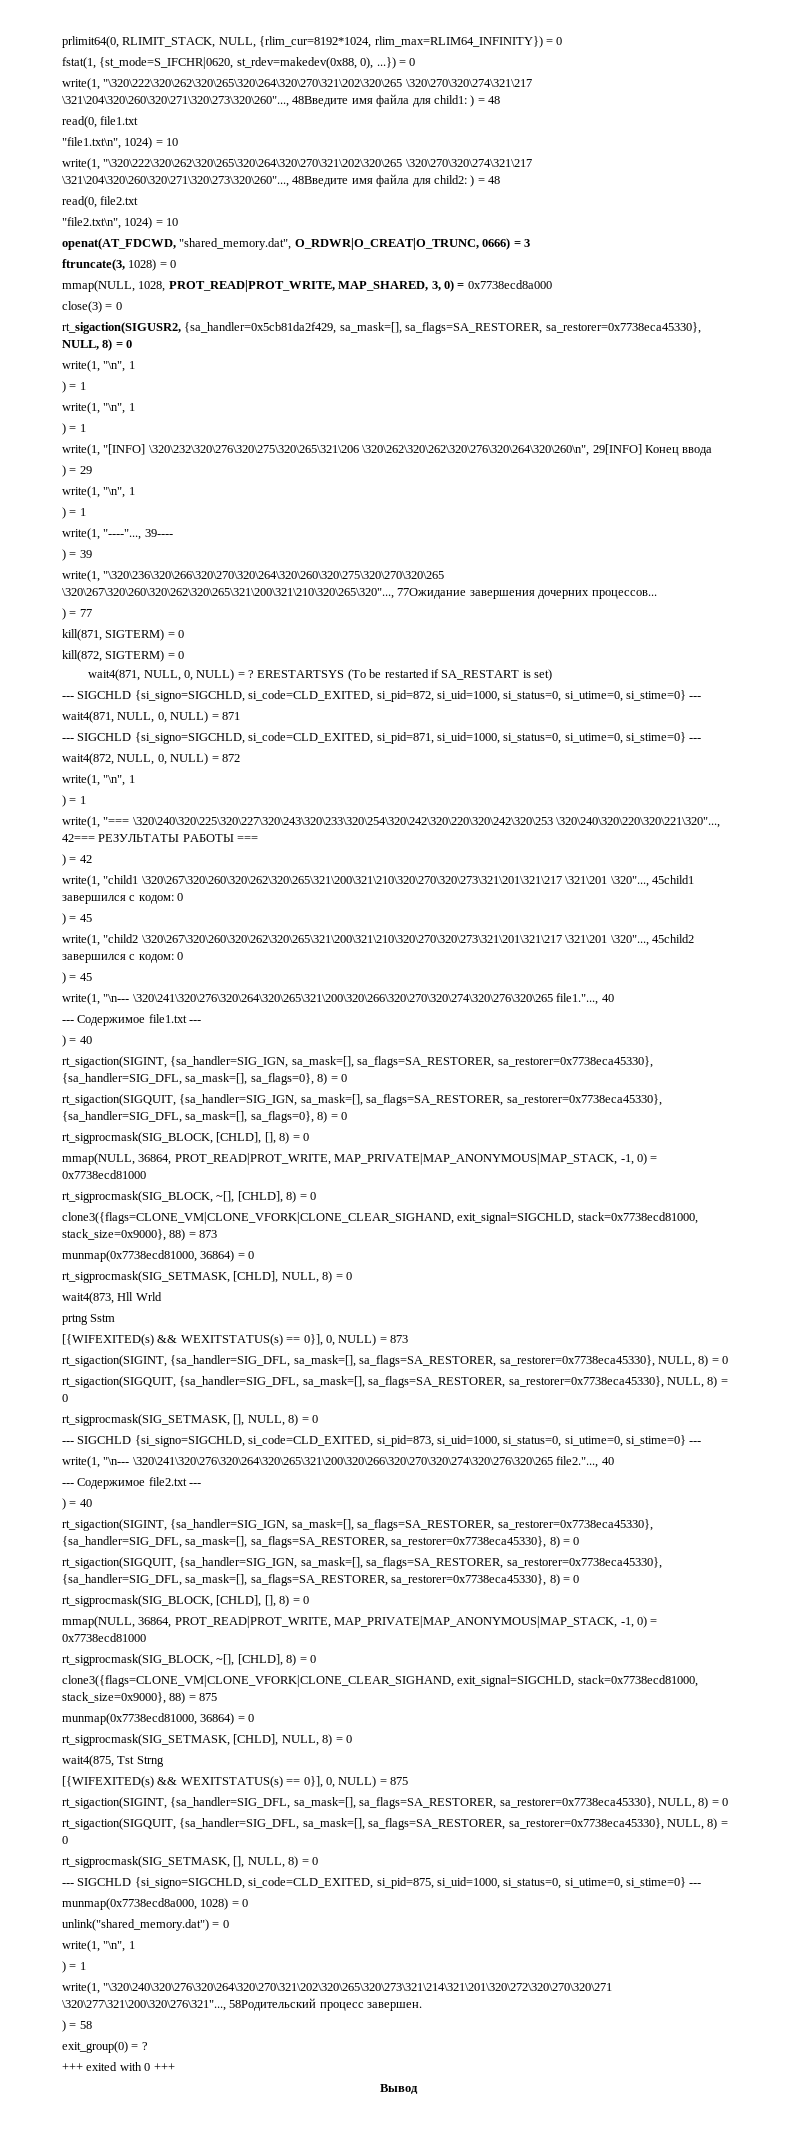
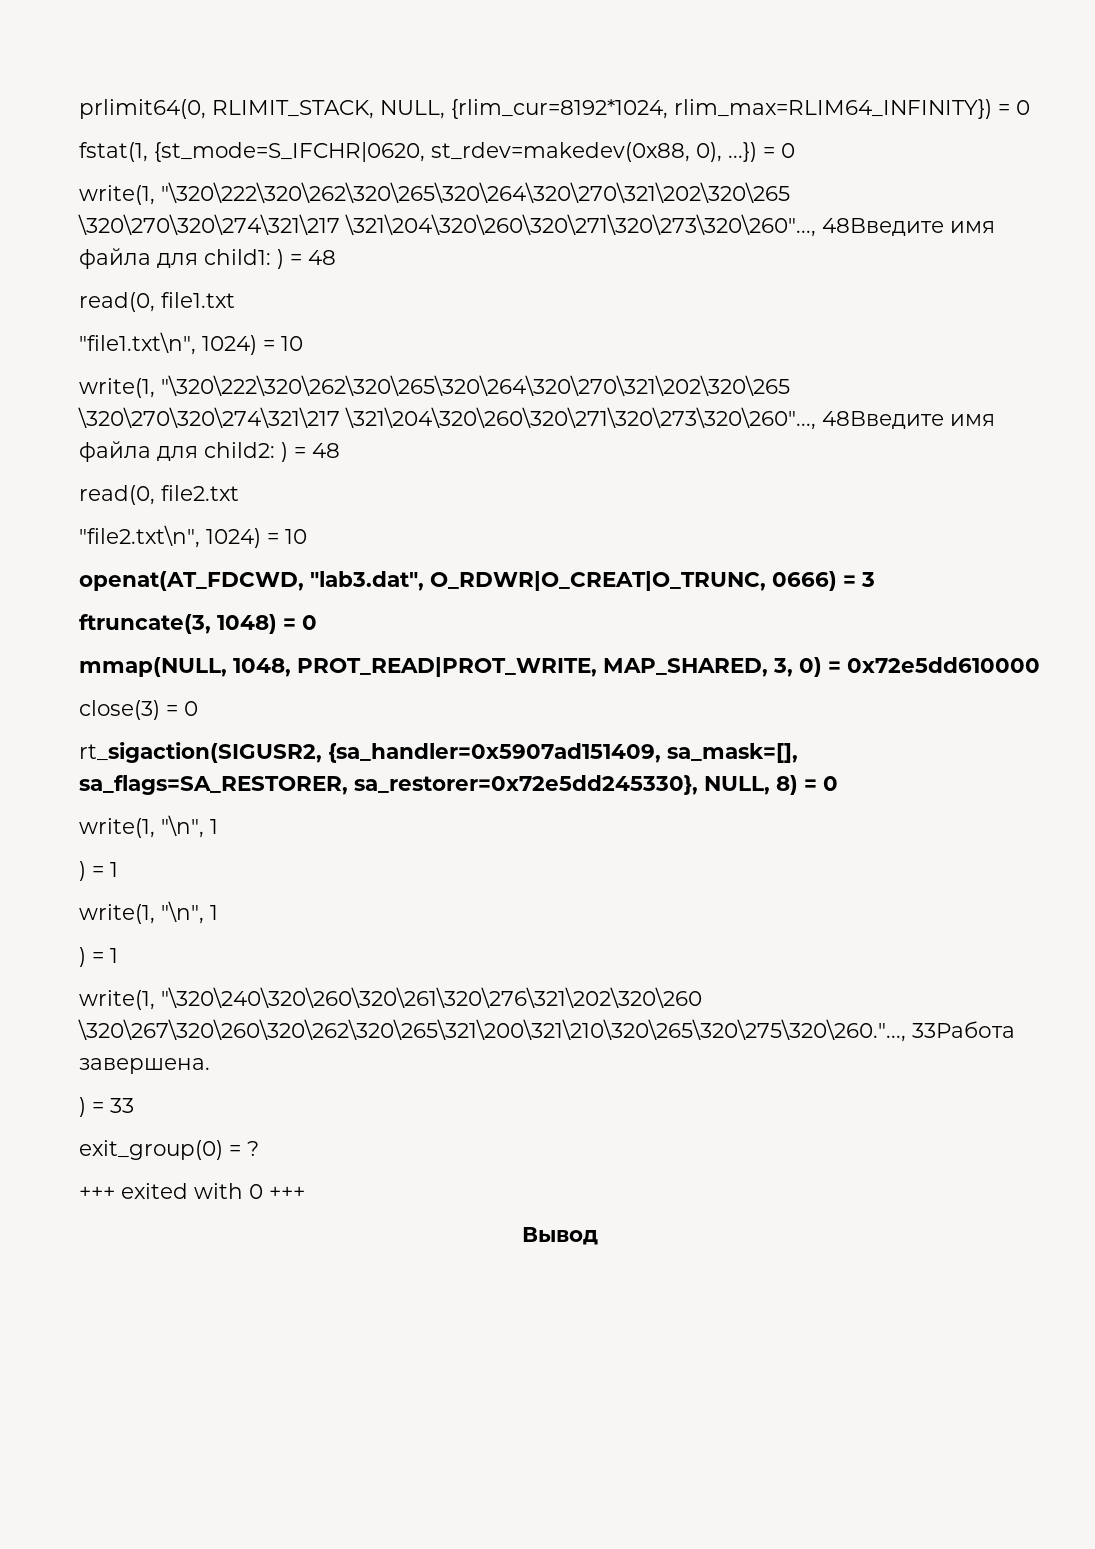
[179,238,292,250] "shared_memory.dat", -> [310,571,424,591] "lab3.dat",
[128,259,177,271] [62,280,166,292] 1028) = 0 // mmap(NULL, 1028, -> [217,614,317,634] [79,657,291,677] 1048) = 0 // mmap(NULL, 1048,
[467,280,552,289] 0x7738ecd8a000 -> [847,657,1040,673] 0x72e5dd610000
[184,322,701,334] {sa_handler=0x5cb81da2f429, sa_mask=[], sa_flags=SA_RESTORER, sa_restorer=0x7738eca45330}, -> [328,743,798,763] [79,775,698,795] {sa_handler=0x5907ad151409, sa_mask=[], sa_flags=SA_RESTORER, sa_restorer=0x72e5dd245330},
[103,444,713,456] [62,465,92,477] [62,486,135,498] [62,507,86,519] [62,528,173,540] [62,549,92,561] [62,570,445,582] [62,588,657,599] [62,608,92,620] [62,629,185,641] [62,650,185,662] [88,669,553,681] [62,690,702,702] [62,711,240,723] [62,732,702,744] [62,753,240,765] [62,774,135,786] [62,795,86,807] [62,816,721,828] [62,834,259,842] [62,854,92,866] [62,875,694,887] [62,893,184,904] [62,913,92,925] [62,934,694,946] [62,952,184,963] [62,972,92,984] [62,993,614,1005] [62,1014,202,1026] [62,1035,92,1047] [62,1056,653,1068] [62,1073,347,1085] [62,1094,662,1106] [62,1111,347,1123] [62,1132,309,1144] [62,1153,658,1165] [62,1170,146,1179] [62,1191,316,1203] [62,1212,698,1224] [62,1229,218,1241] [62,1250,255,1262] [62,1271,352,1283] [62,1292,162,1304] [62,1314,116,1325] [62,1334,408,1346] [62,1355,728,1367] [62,1376,728,1388] [62,1394,68,1402] [62,1414,318,1426] [62,1435,702,1447] [62,1456,614,1468] [62,1477,202,1489] [62,1498,92,1510] [62,1519,653,1531] [62,1536,580,1548] [62,1557,662,1569] [62,1574,580,1586] [62,1595,309,1607] [62,1616,658,1628] [62,1633,146,1642] [62,1654,316,1666] [62,1675,698,1687] [62,1692,218,1704] [62,1713,255,1725] [62,1734,352,1746] [62,1755,164,1767] [62,1776,408,1788] [62,1797,728,1809] [62,1818,728,1830] [62,1836,68,1844] [62,1856,318,1868] [62,1877,702,1889] [62,1898,249,1910] [62,1919,229,1931] [62,1940,135,1952] [62,1961,86,1973] [62,1982,613,1994] [62,1998,423,2011] [62,2020,92,2032] "[INFO] \320\232\320\276\320\275\320\265\321\206 \320\262\320\262\320\276\320\264\320\260\n", 29[INFO] Конец ввода // ) = 29 // write(1, "\n", 1 // ) = 1 // write(1, "----"..., 39---- // ) = 39 // write(1, "\320\236\320\266\320\270\320\264\320\260\320\275\320\270\320\265 \320\267\320\260\320\262\320\265\321\200\321\210\320\265\320"..., 77Ожидание завершения дочерних процессов... // ) = 77 // kill(871, SIGTERM) = 0 // kill(872, SIGTERM) = 0 // wait4(871, NULL, 0, NULL) = ? ERESTARTSYS (To be restarted if SA_RESTART is set) // --- SIGCHLD {si_signo=SIGCHLD, si_code=CLD_EXITED, si_pid=872, si_uid=1000, si_status=0, si_utime=0, si_stime=0} --- // wait4(871, NULL, 0, NULL) = 871 // --- SIGCHLD {si_signo=SIGCHLD, si_code=CLD_EXITED, si_pid=871, si_uid=1000, si_status=0, si_utime=0, si_stime=0} --- // wait4(872, NULL, 0, NULL) = 872 // write(1, "\n", 1 // ) = 1 // write(1, "=== \320\240\320\225\320\227\320\243\320\233\320\254\320\242\320\220\320\242\320\253 \320\240\320\220\320\221\320"..., 42=== РЕЗУЛЬТАТЫ РАБОТЫ === // ) = 42 // write(1, "child1 \320\267\320\260\320\262\320\265\321\200\321\210\320\270\320\273\321\201\321\217 \321\201 \320"..., 45child1 завершился с кодом: 0 // ) = 45 // write(1, "child2 \320\267\320\260\320\262\320\265\321\200\321\210\320\270\320\273\321\201\321\217 \321\201 \320"..., 45child2 завершился с кодом: 0 // ) = 45 // write(1, "\n--- \320\241\320\276\320\264\320\265\321\200\320\266\320\270\320\274\320\276\320\265 file1."..., 40 // --- Содержимое file1.txt --- // ) = 40 // rt_sigaction(SIGINT, {sa_handler=SIG_IGN, sa_mask=[], sa_flags=SA_RESTORER, sa_restorer=0x7738eca45330}, {sa_handler=SIG_DFL, sa_mask=[], sa_flags=0}, 8) = 0 // rt_sigaction(SIGQUIT, {sa_handler=SIG_IGN, sa_mask=[], sa_flags=SA_RESTORER, sa_restorer=0x7738eca45330}, {sa_handler=SIG_DFL, sa_mask=[], sa_flags=0}, 8) = 0 // rt_sigprocmask(SIG_BLOCK, [CHLD], [], 8) = 0 // mmap(NULL, 36864, PROT_READ|PROT_WRITE, MAP_PRIVATE|MAP_ANONYMOUS|MAP_STACK, -1, 0) = 0x7738ecd81000 // rt_sigprocmask(SIG_BLOCK, ~[], [CHLD], 8) = 0 // clone3({flags=CLONE_VM|CLONE_VFORK|CLONE_CLEAR_SIGHAND, exit_signal=SIGCHLD, stack=0x7738ecd81000, stack_size=0x9000}, 88) = 873 // munmap(0x7738ecd81000, 36864) = 0 // rt_sigprocmask(SIG_SETMASK, [CHLD], NULL, 8) = 0 // wait4(873, Hll Wrld // prtng Sstm // [{WIFEXITED(s) && WEXITSTATUS(s) == 0}], 0, NULL) = 873 // rt_sigaction(SIGINT, {sa_handler=SIG_DFL, sa_mask=[], sa_flags=SA_RESTORER, sa_restorer=0x7738eca45330}, NULL, 8) = 0 // rt_sigaction(SIGQUIT, {sa_handler=SIG_DFL, sa_mask=[], sa_flags=SA_RESTORER, sa_restorer=0x7738eca45330}, NULL, 8) = 0 // rt_sigprocmask(SIG_SETMASK, [], NULL, 8) = 0 // --- SIGCHLD {si_signo=SIGCHLD, si_code=CLD_EXITED, si_pid=873, si_uid=1000, si_status=0, si_utime=0, si_stime=0} --- // write(1, "\n--- \320\241\320\276\320\264\320\265\321\200\320\266\320\270\320\274\320\276\320\265 file2."..., 40 // --- Содержимое file2.txt --- // ) = 40 // rt_sigaction(SIGINT, {sa_handler=SIG_IGN, sa_mask=[], sa_flags=SA_RESTORER, sa_restorer=0x7738eca45330}, {sa_handler=SIG_DFL, sa_mask=[], sa_flags=SA_RESTORER, sa_restorer=0x7738eca45330}, 8) = 0 // rt_sigaction(SIGQUIT, {sa_handler=SIG_IGN, sa_mask=[], sa_flags=SA_RESTORER, sa_restorer=0x7738eca45330}, {sa_handler=SIG_DFL, sa_mask=[], sa_flags=SA_RESTORER, sa_restorer=0x7738eca45330}, 8) = 0 // rt_sigprocmask(SIG_BLOCK, [CHLD], [], 8) = 0 // mmap(NULL, 36864, PROT_READ|PROT_WRITE, MAP_PRIVATE|MAP_ANONYMOUS|MAP_STACK, -1, 0) = 0x7738ecd81000 // rt_sigprocmask(SIG_BLOCK, ~[], [CHLD], 8) = 0 // clone3({flags=CLONE_VM|CLONE_VFORK|CLONE_CLEAR_SIGHAND, exit_signal=SIGCHLD, stack=0x7738ecd81000, stack_size=0x9000}, 88) = 875 // munmap(0x7738ecd81000, 36864) = 0 // rt_sigprocmask(SIG_SETMASK, [CHLD], NULL, 8) = 0 // wait4(875, Tst Strng // [{WIFEXITED(s) && WEXITSTATUS(s) == 0}], 0, NULL) = 875 // rt_sigaction(SIGINT, {sa_handler=SIG_DFL, sa_mask=[], sa_flags=SA_RESTORER, sa_restorer=0x7738eca45330}, NULL, 8) = 0 // rt_sigaction(SIGQUIT, {sa_handler=SIG_DFL, sa_mask=[], sa_flags=SA_RESTORER, sa_restorer=0x7738eca45330}, NULL, 8) = 0 // rt_sigprocmask(SIG_SETMASK, [], NULL, 8) = 0 // --- SIGCHLD {si_signo=SIGCHLD, si_code=CLD_EXITED, si_pid=875, si_uid=1000, si_status=0, si_utime=0, si_stime=0} --- // munmap(0x7738ecd8a000, 1028) = 0 // unlink("shared_memory.dat") = 0 // write(1, "\n", 1 // ) = 1 // write(1, "\320\240\320\276\320\264\320\270\321\202\320\265\320\273\321\214\321\201\320\272\320\270\320\271 \320\277\321\200\320\276\321"..., 58Родительский процесс завершен. // ) = 58 -> [161,987,702,1008] [78,1019,1015,1042] [79,1058,210,1074] [79,1097,134,1117] "\320\240\320\260\320\261\320\276\321\202\320\260 \320\267\320\260\320\262\320\265\321\200\321\210\320\265\320\275\320\260."..., 33Работа завершена. // ) = 33

